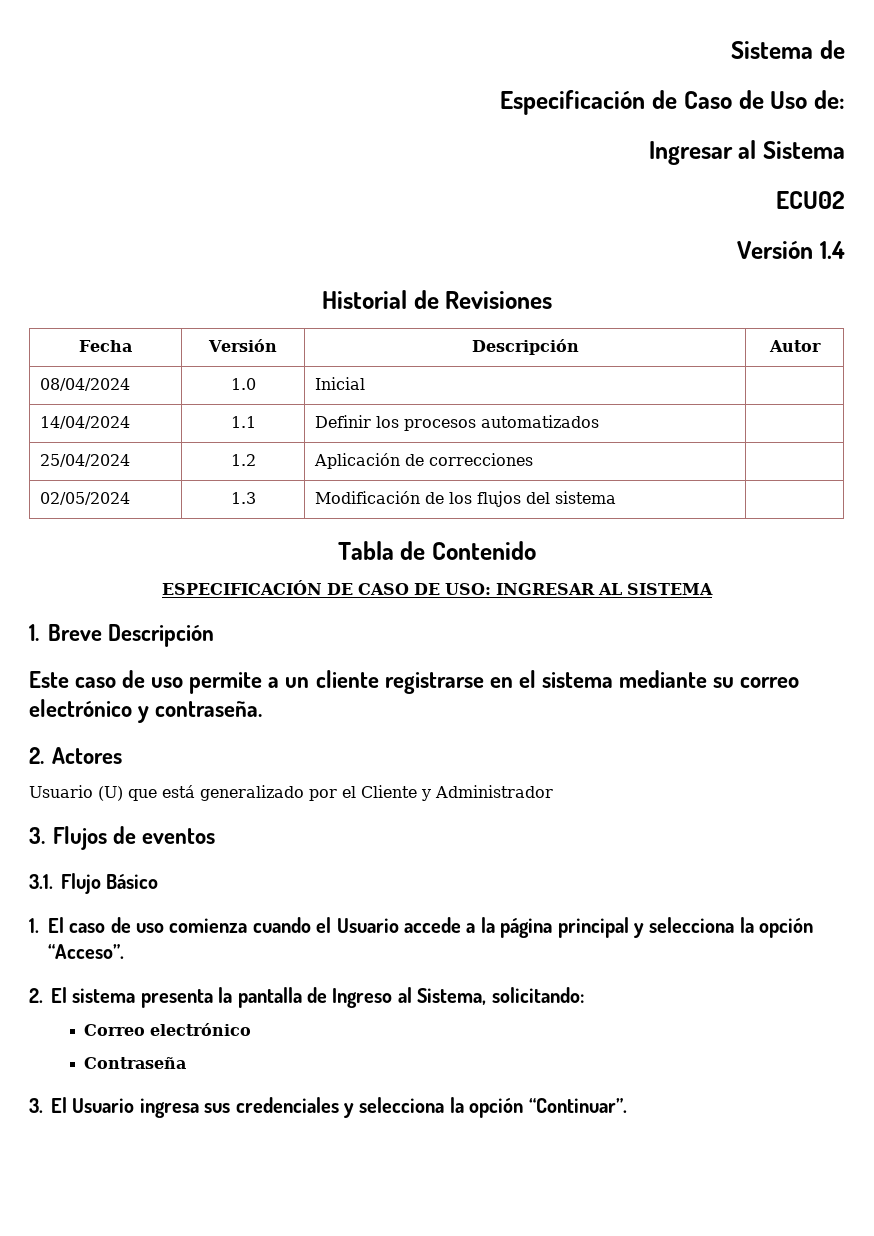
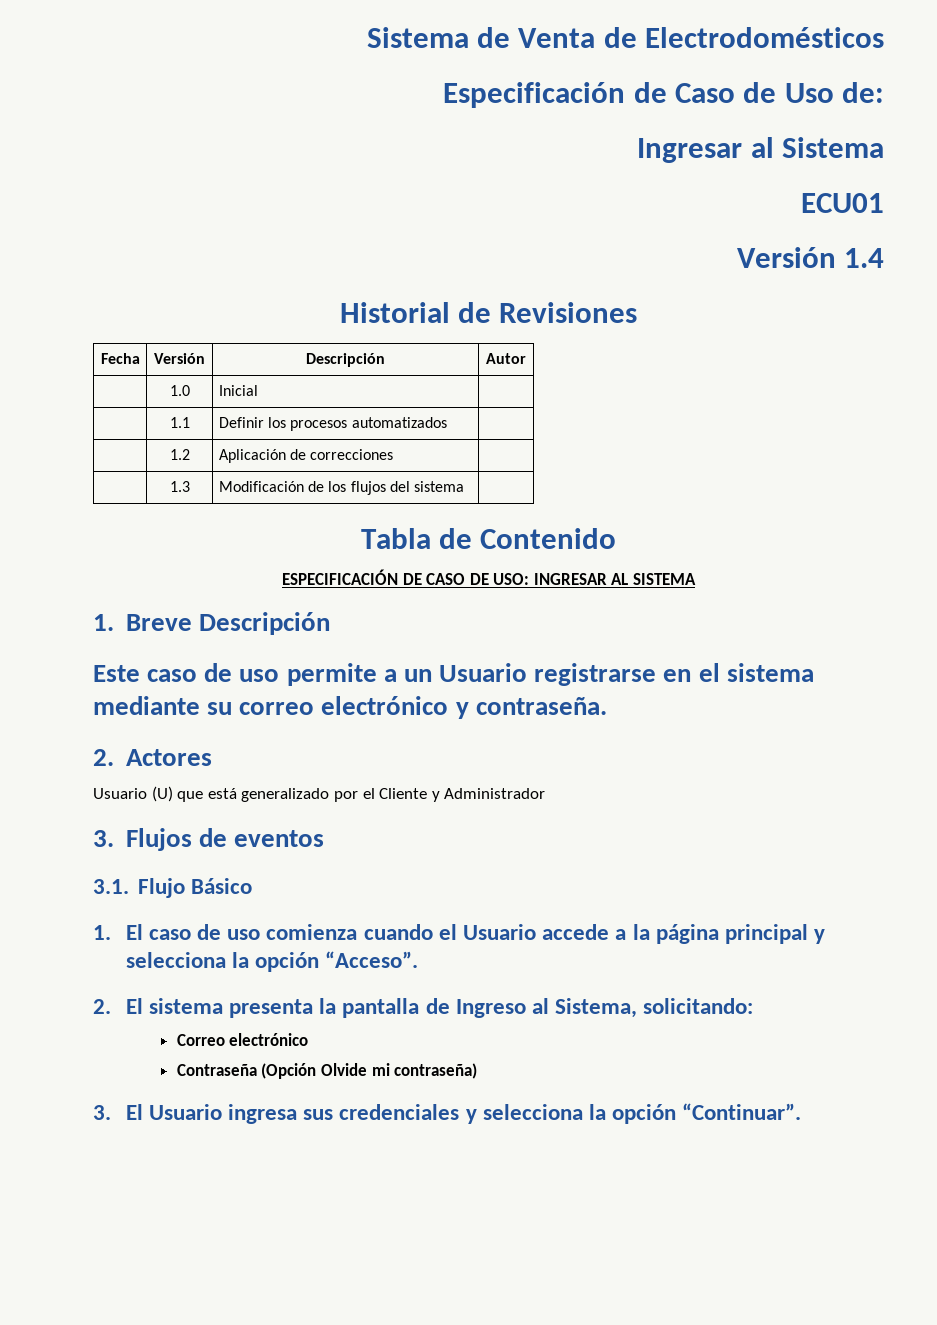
(845, 49) none -> [518,27,884,48] Venta de Electrodomésticos
[776,191,845,209] ECU02 -> [801,193,884,213] ECU01
[40,378,131,391] 08/04/2024 -> (526, 358) none
[40,416,131,429] 14/04/2024 -> (258, 390) none
[40,454,131,467] 25/04/2024 -> (447, 422) none
[40,492,131,505] 02/05/2024 -> (394, 454) none
[315,670,379,688] cliente -> [439,663,528,682] Usuario
(187, 1063) none -> [261,1063,478,1079] (Opción Olvide mi contraseña)

